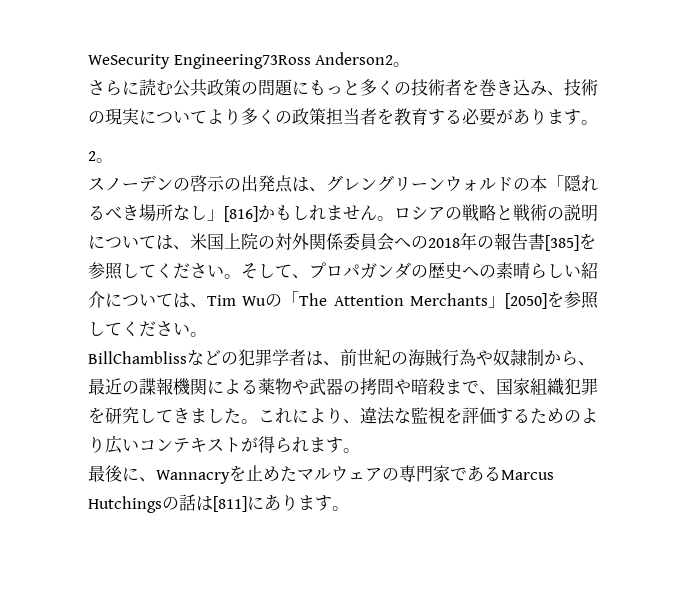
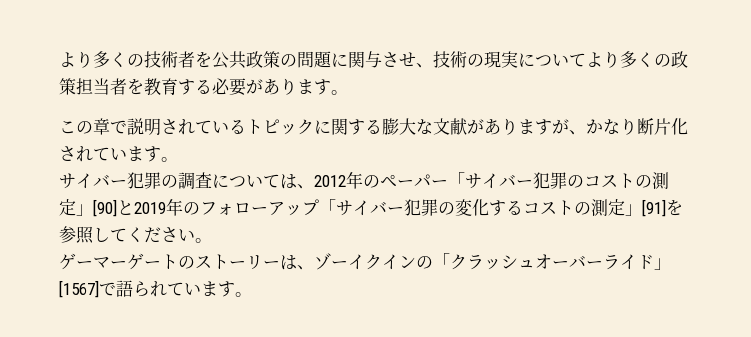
[88,52,411,69] [88,79,547,97] WeSecurity Engineering73Ross Anderson2。 // さらに読む公共政策の問題にもっと多くの技術者を巻き込み -> [59,51,416,69] より多くの技術者を公共政策の問題に関与させ
[88,151,113,163] [88,175,598,193] [88,204,598,222] [88,232,596,251] [88,262,598,280] [88,291,547,309] 2。 // スノーデンの啓示の出発点は、グレングリーンウォルドの本「隠れるべき場所なし」[816]かもしれません。ロシアの戦略と戦術の説明については、米国上院の対外関係委員会への2018年の報告書[385]を参照してください。そして、プロパガンダの歴史への素晴らしい紹介については、Tim Wuの「The Attention Merchants」[2050] -> [59,118,688,136] [59,146,178,162] [59,171,669,190] [59,198,666,217] この章で説明されているトピックに関する膨大な文献がありますが、かなり断片化されています。 // サイバー犯罪の調査については、2012年のペーパー「サイバー犯罪のコストの測定」[90]と2019年のフォローアップ「サイバー犯罪の変化するコストの測定」[91]
[88,349,595,367] [88,378,598,396] [88,407,598,425] [88,435,360,454] [88,465,554,484] [88,494,298,513] BillChamblissなどの犯罪学者は、前世紀の海賊行為や奴隷制から、最近の諜報機関による薬物や武器の拷問や暗殺まで、国家組織犯罪を研究してきました。これにより、違法な監視を評価するためのより広いコンテキストが得られます。 // 最後に、Wannacryを止めたマルウェアの専門家であるMarcus Hutchingsの話は[811]にあり -> [59,253,671,270] [59,280,201,298] ゲーマーゲートのストーリーは、ゾーイクインの「クラッシュオーバーライド」[1567]で語られてい

